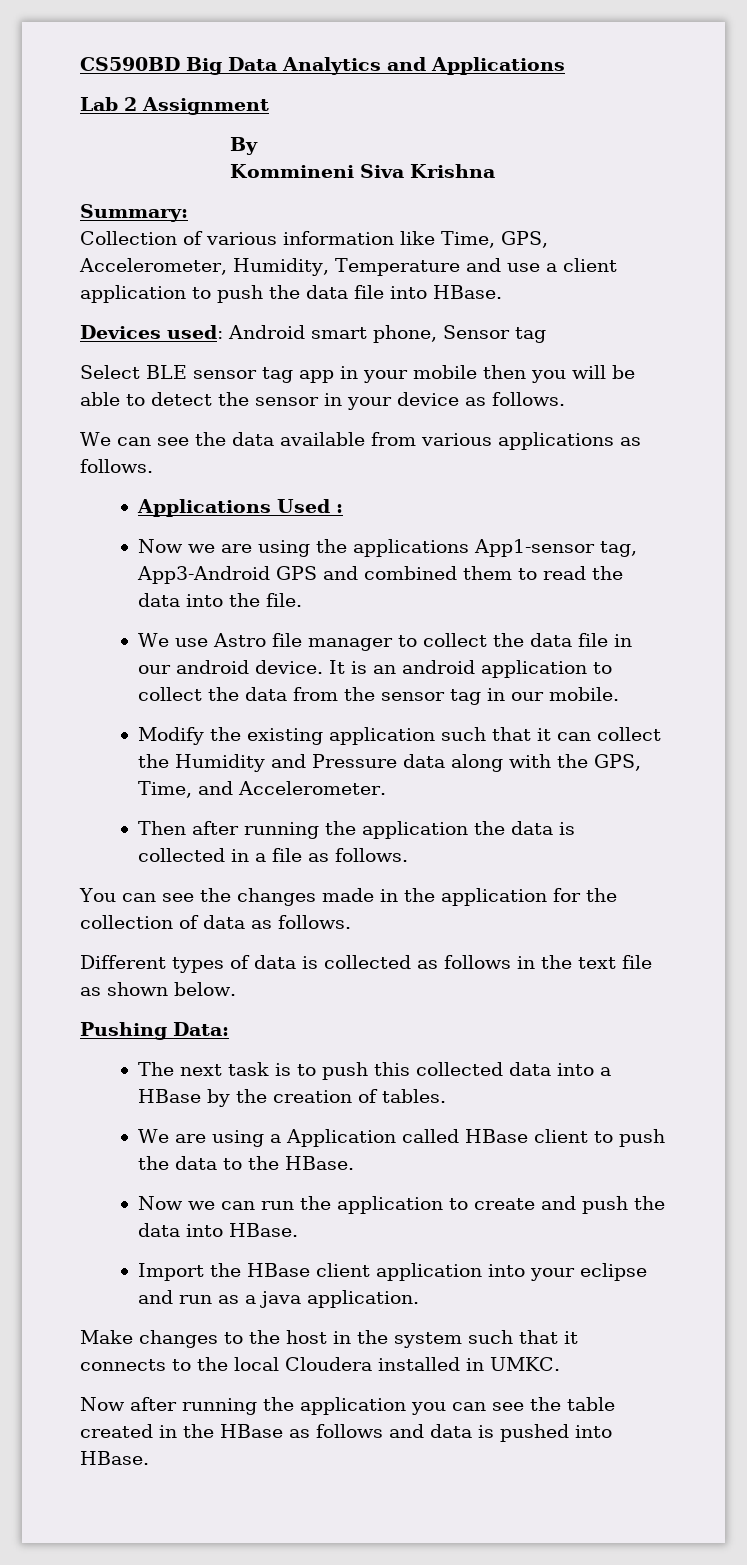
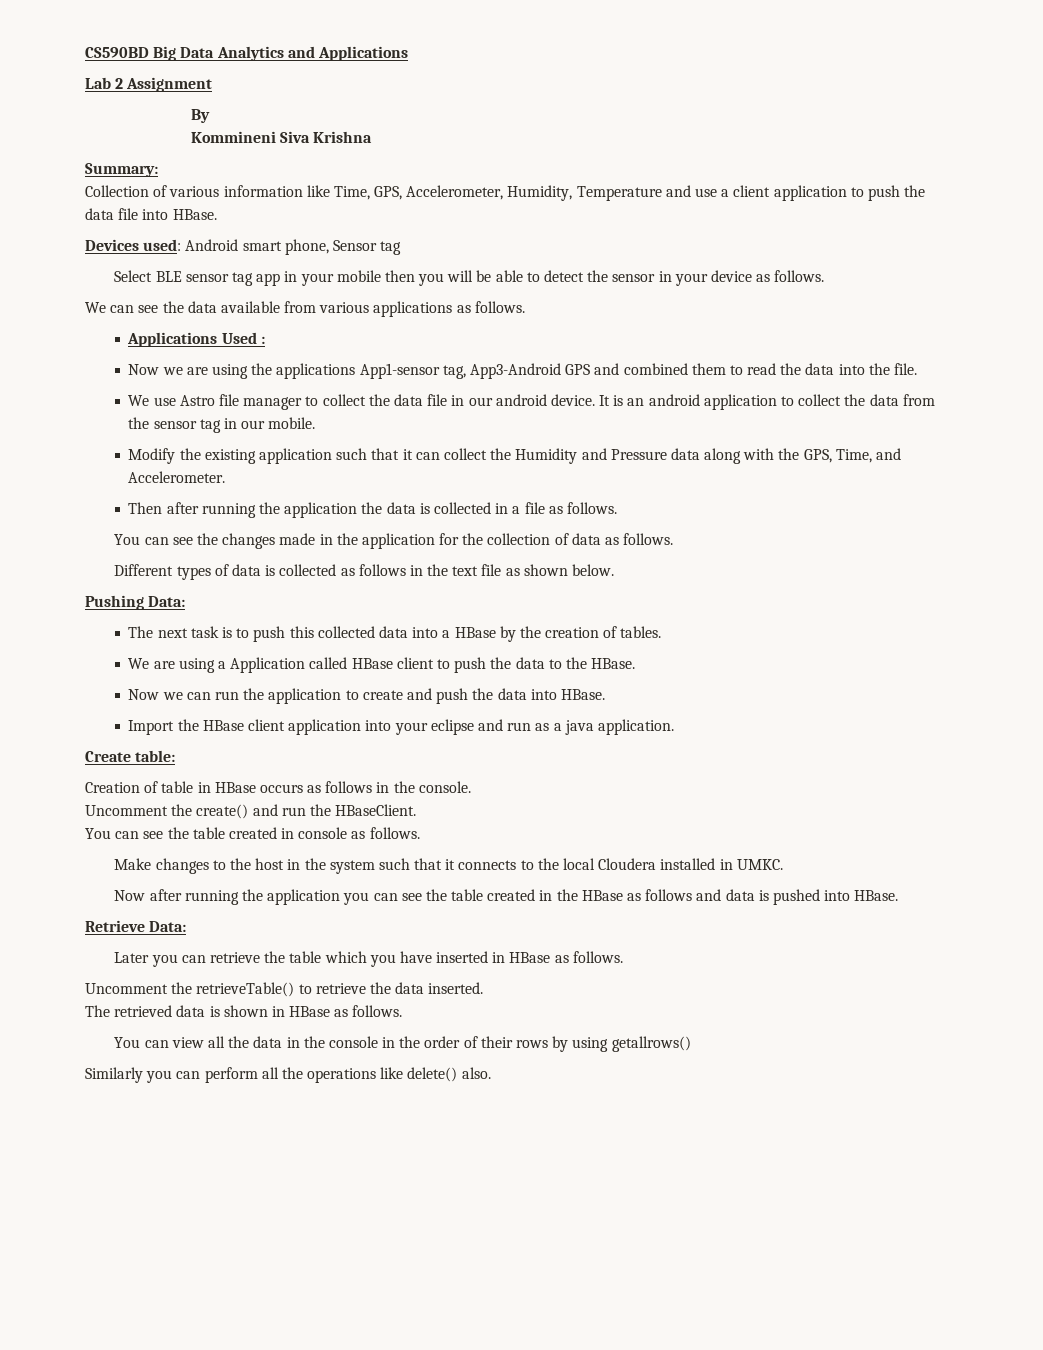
(420, 1299) none -> [85,750,176,762] [85,781,471,793] [85,804,417,819] [85,827,420,839] // Create table: // Creation of table in HBase occurs as follows in the console. // Uncomment the create() and run the HBaseClient. // You can see the table created in console as follows.
(149, 1458) none -> [85,920,187,932] [114,951,623,967] [85,982,484,997] [85,1005,403,1017] [114,1036,691,1052] [85,1067,491,1083] // Retrieve Data: // Later you can retrieve the table which you have inserted in HBase as follows. // Uncomment the retrieveTable() to retrieve the data inserted. // The retrieved data is shown in HBase as follows. // You can view all the data in the console in the order of their rows by using getallrows() // Similarly you can perform all the operations like delete() also.

